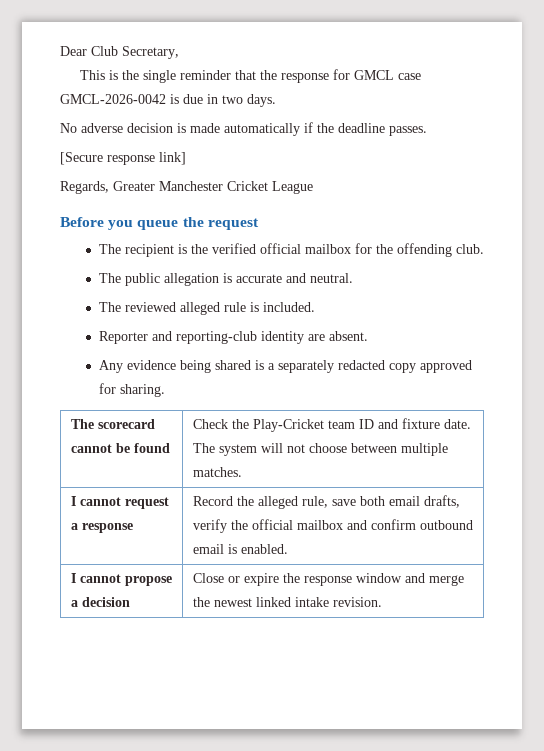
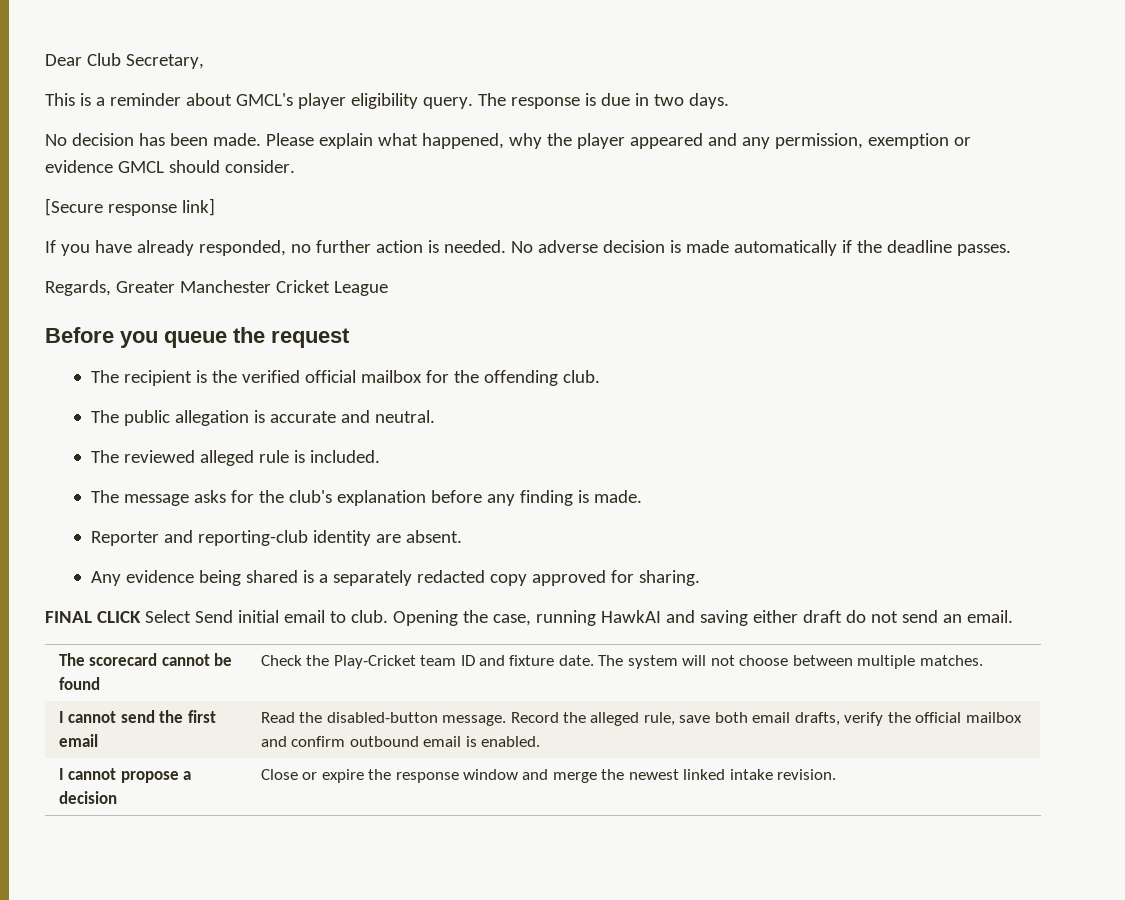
[121,69,421,83] [60,94,166,104] the single reminder that the response for GMCL case GMCL-2026-0042 -> [95,93,580,109] a reminder about GMCL's player eligibility query. The response
(77, 128) none -> [71,133,971,149] [45,160,295,173] [45,198,215,216] [45,240,533,256] decision has been made. Please explain what happened, why the player appeared and any permission, exemption or evidence GMCL should consider. // [Secure response link] // If you have already responded, no further action is needed. No
[60,152,186,165] // [Secure response link] -> (1011, 250) none
(315, 307) none -> [91,490,643,506] // The message asks for the club's explanation before any finding is made.
(165, 390) none -> [45,610,1013,626] // FINAL CLICK Select Send initial email to club. Opening the case, running HawkAI and saving either draft do not send an email.
[124,497,169,509] [70,523,133,533] request a response | -> [120,710,216,723] [58,734,98,747] [260,712,507,726] send the first email | Read the disabled-button message.

